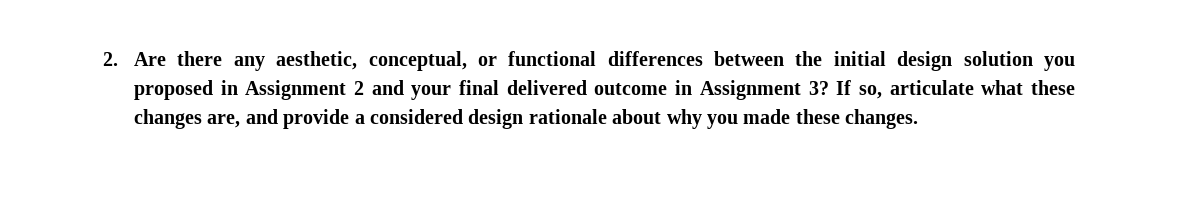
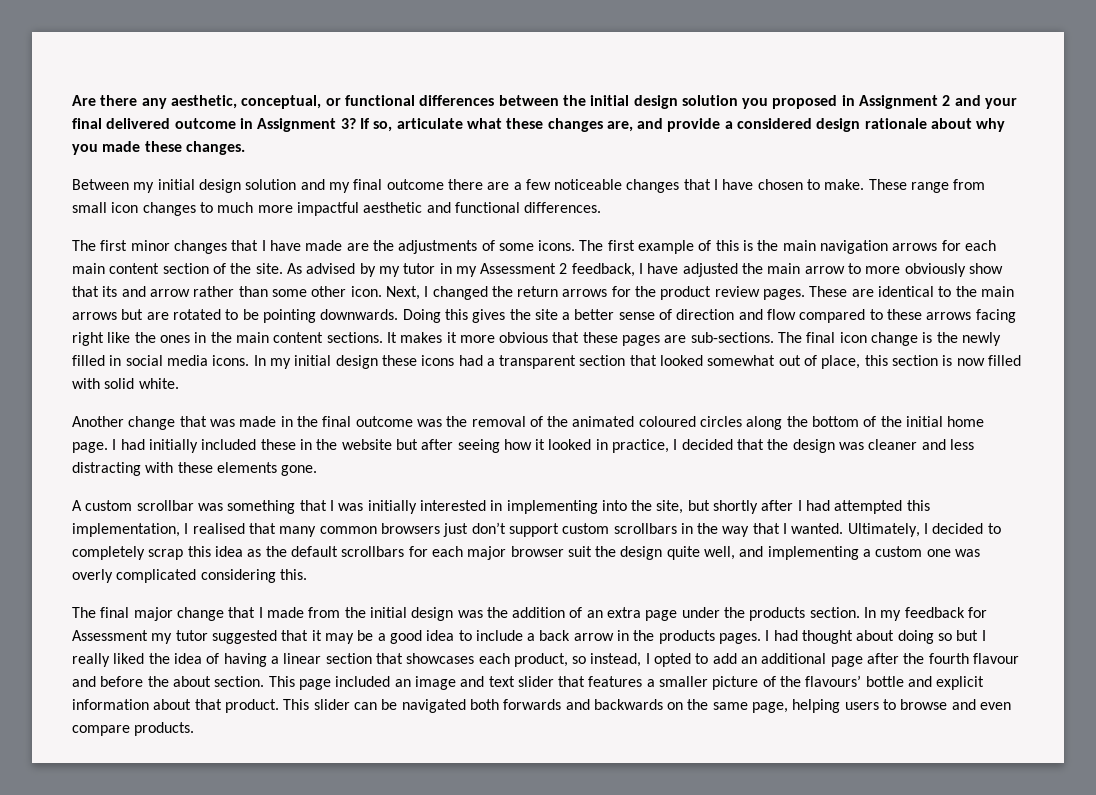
[103,52,118,66] 2. -> (72, 100) none
(919, 119) none -> [72,179,986,193] [72,202,602,216] [72,240,997,254] [72,263,1004,277] [72,286,1015,300] [72,309,1016,323] [72,332,1002,346] [72,355,1022,369] [72,378,179,389] [72,416,985,430] [72,439,975,453] [72,462,318,476] [72,500,930,514] [72,522,1001,537] [72,546,981,560] [72,569,307,583] [72,607,988,621] [72,630,986,644] [72,653,1020,667] [72,675,985,690] [72,699,1012,713] [72,722,195,736] // Between my initial design solution and my final outcome there are a few noticeable changes that I have chosen to make. These range from small icon changes to much more impactful aesthetic and functional differences. // The first minor changes that I have made are the adjustments of some icons. The first example of this is the main navigation arrows for each main content section of the site. As advised by my tutor in my Assessment 2 feedback, I have adjusted the main arrow to more obviously show that its and arrow rather than some other icon. Next, I changed the return arrows for the product review pages. These are identical to the main arrows but are rotated to be pointing downwards. Doing this gives the site a better sense of direction and flow compared to these arrows facing right like the ones in the main content sections. It makes it more obvious that these pages are sub-sections. The final icon change is the newly filled in social media icons. In my initial design these icons had a transparent section that looked somewhat out of place, this section is now filled with solid white. // Another change that was made in the final outcome was the removal of the animated coloured circles along the bottom of the initial home page. I had initially included these in the website but after seeing how it looked in practice, I decided that the design was cleaner and less distracting with these elements gone. // A custom scrollbar was something that I was initially interested in implementing into the site, but shortly after I had attempted this implementation, I realised that many common browsers just don’t support custom scrollbars in the way that I wanted. Ultimately, I decided to completely scrap this idea as the default scrollbars for each major browser suit the design quite well, and implementing a custom one was overly complicated considering this. // The final major change that I made from the initial design was the addition of an extra page under the products section. In my feedback for Assessment my tutor suggested that it may be a good idea to include a back arrow in the products pages. I had thought about doing so but I really liked the idea of having a linear section that showcases each product, so instead, I opted to add an additional page after the fourth flavour and before the about section. This page included an image and text slider that features a smaller picture of the flavours’ bottle and explicit information about that product. This slider can be navigated both forwards and backwards on the same page, helping users to browse and even compare products.

